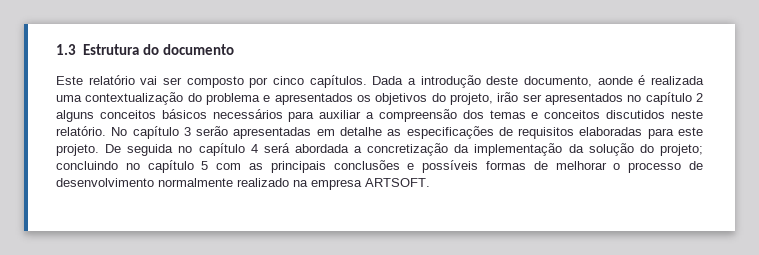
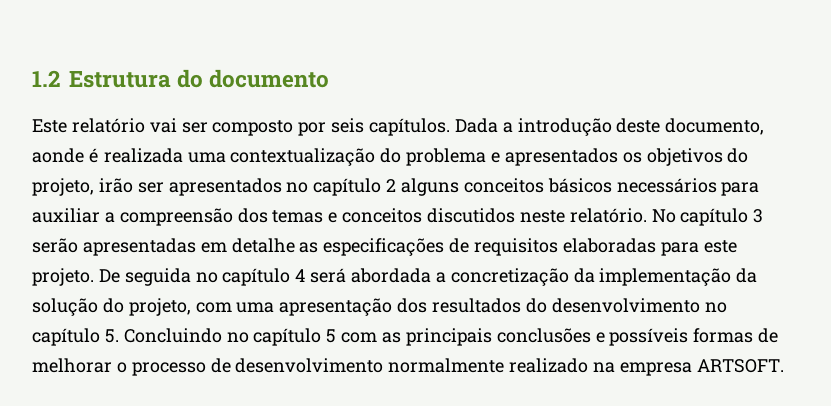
[56,44,76,55] 1.3 -> [32,70,60,87] 1.2
[273,76,304,85] cinco -> [331,118,365,133] seis
[659,144,703,156] [56,161,118,170] projeto; concluindo -> [128,298,727,316] [32,328,222,346] projeto, com uma apresentação dos resultados do desenvolvimento no capítulo 5. Concluindo

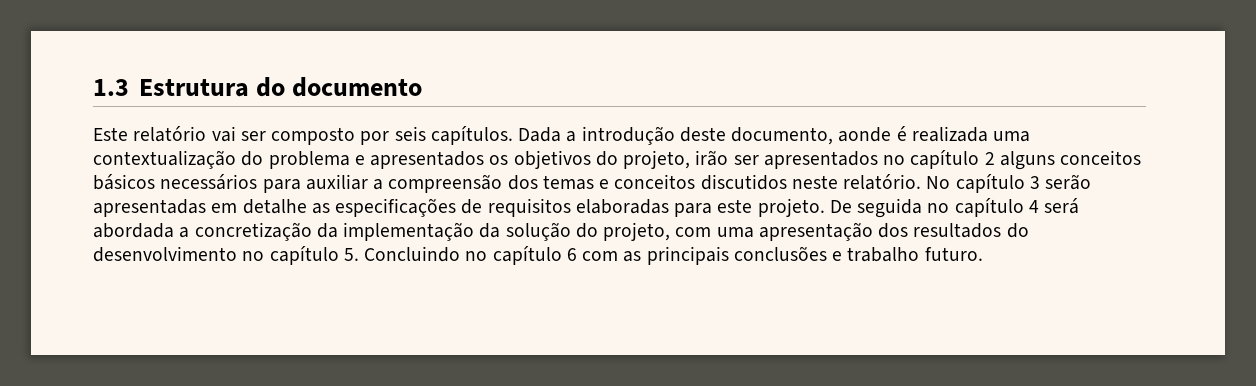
[32,70,60,87] 1.2 -> [93,79,129,96] 1.3
[326,329,337,343] 5 -> [566,248,577,261] 6
[609,328,779,346] [32,358,784,376] possíveis formas de melhorar o processo de desenvolvimento normalmente realizado na empresa ARTSOFT. -> [847,247,983,262] trabalho futuro.

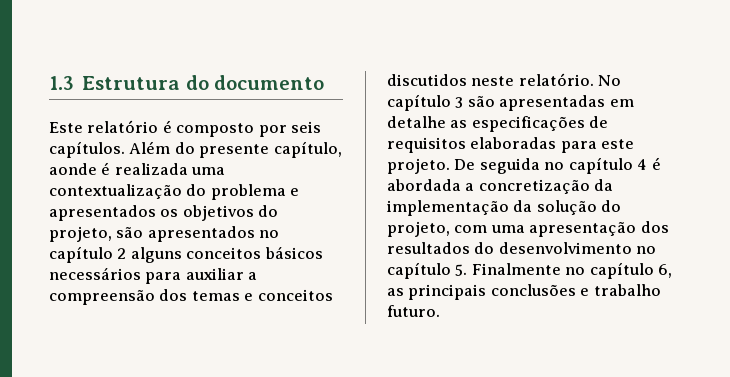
[211,126,266,142] vai ser -> [162,120,172,133] é
[518,126,834,145] Dada a introdução deste documento, -> [129,141,342,158] Além do presente capítulo,
[695,150,759,166] irão ser -> [116,227,144,238] são
[1045,174,1092,190] serão -> [467,96,495,107] são
[1044,198,1080,214] será -> [651,157,661,170] é
[364,246,619,265] Concluindo no capítulo 6 com -> [471,262,673,279] Finalmente no capítulo 6,

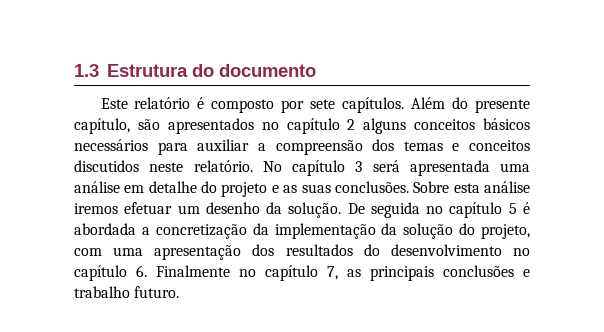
[291,121,322,133] seis -> [310,99,336,109] sete
[49,162,226,175] [49,184,300,200] [49,205,279,221] [49,226,112,242] aonde é realizada uma contextualização do problema e apresentados os objetivos do projeto, -> (130, 126) none
[467,95,634,111] [387,116,609,132] [387,137,635,153] [387,158,450,174] são apresentadas em detalhe as especificações de requisitos elaboradas para este projeto. -> [372,160,530,176] [74,181,531,197] [74,202,342,218] será apresentada uma análise em detalhe do projeto e as suas conclusões. Sobre esta análise iremos efetuar um desenho da solução.
[637,159,648,170] 4 -> [508,203,517,214] 5
[455,264,468,276] 5. -> [136,265,147,277] 6.
[658,264,673,278] 6, -> [327,266,338,280] 7,

